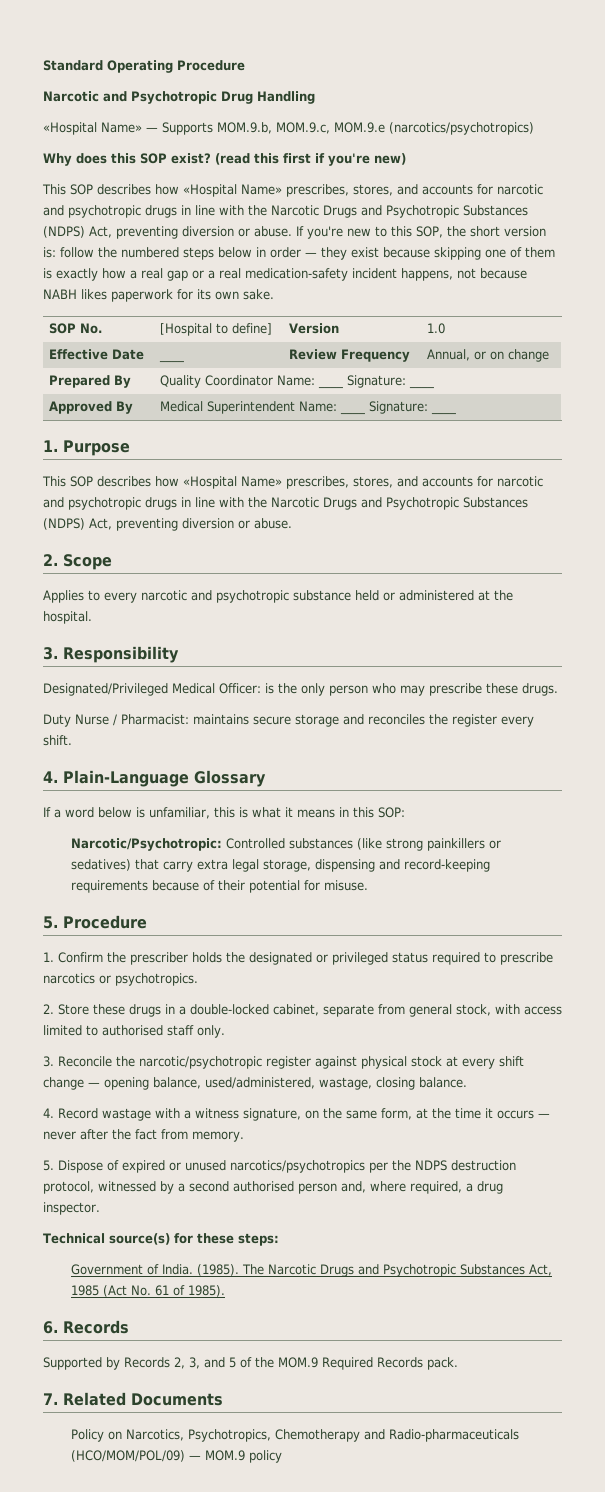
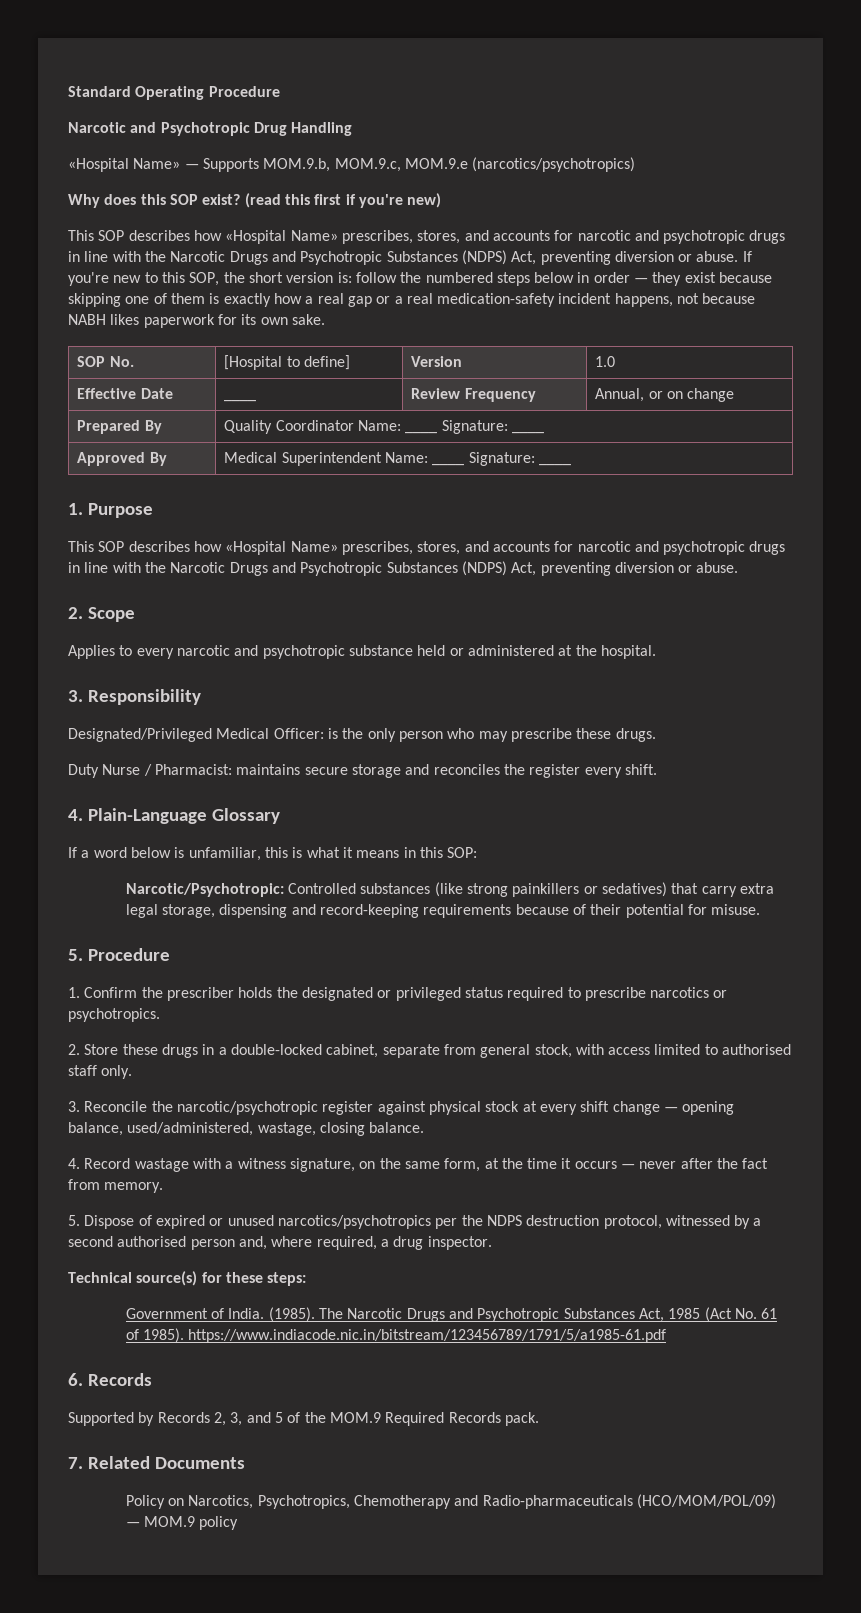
(225, 1291) none -> [188,1329,667,1343] https://www.indiacode.nic.in/bitstream/123456789/1791/5/a1985-61.pdf

